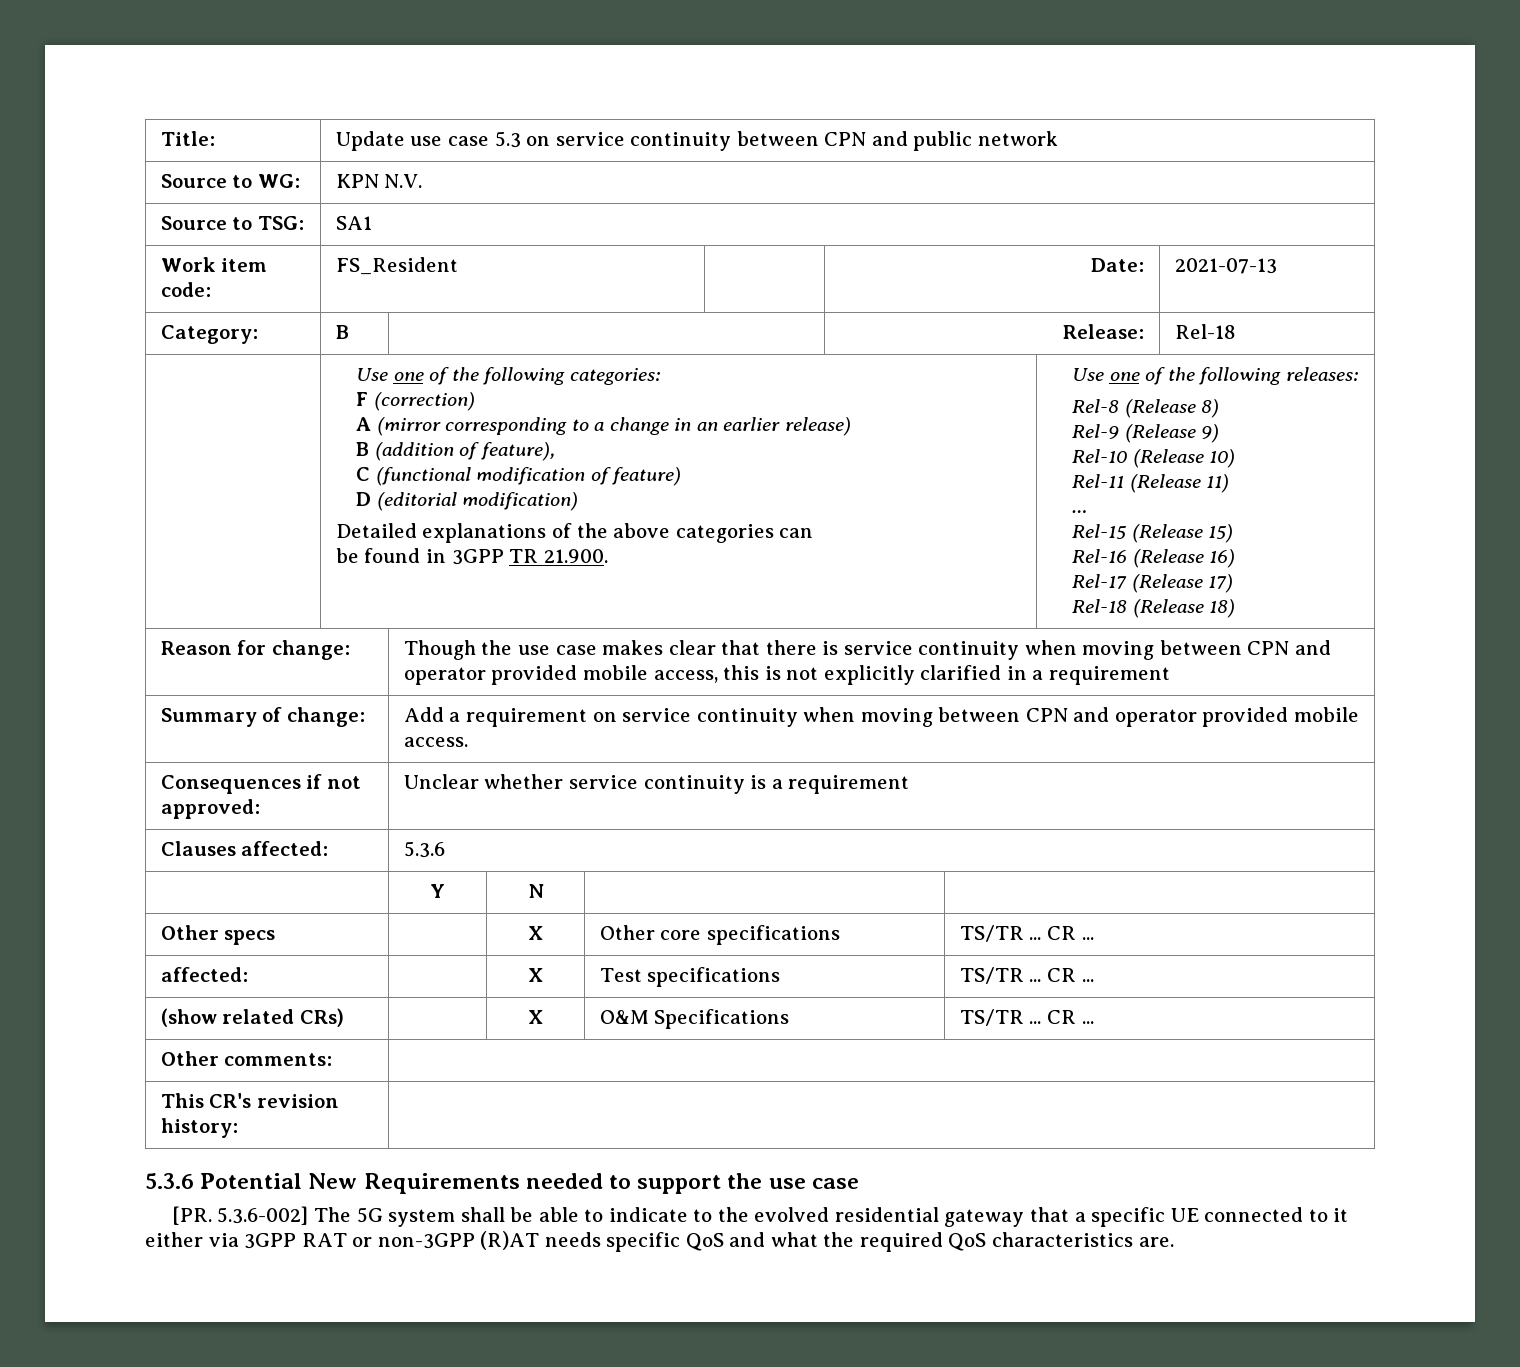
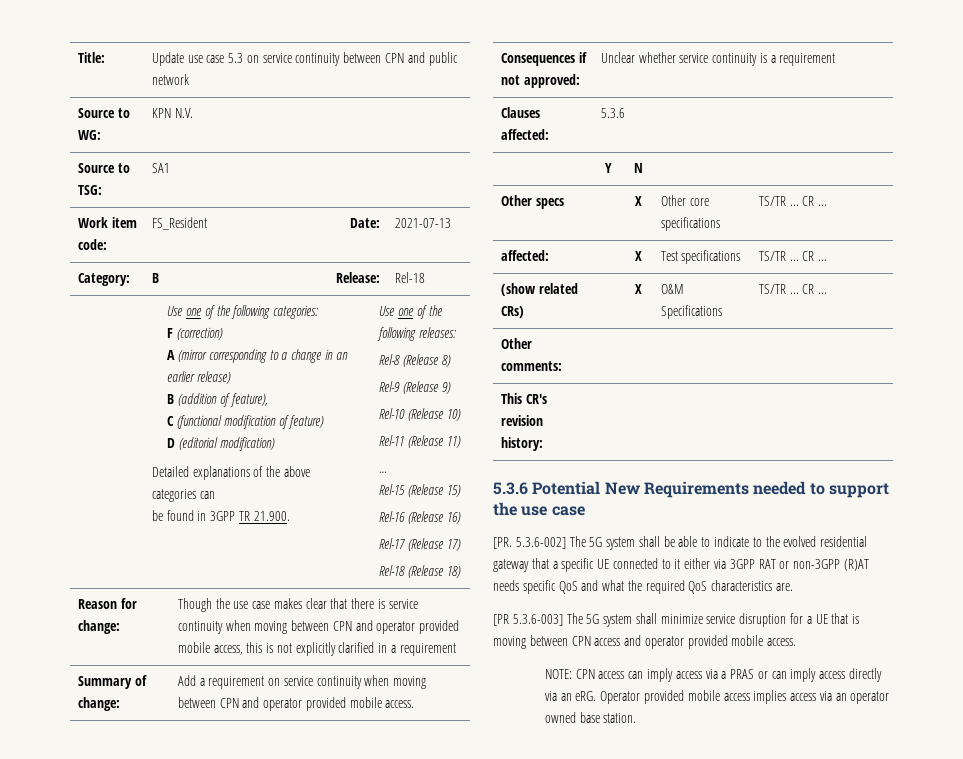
(1174, 1242) none -> [493,613,860,627] [493,635,797,649] [544,668,883,682] [544,690,890,704] [544,712,637,723] // [PR 5.3.6-003] The 5G system shall minimize service disruption for a UE that is moving between CPN access and operator provided mobile access. // NOTE: CPN access can imply access via a PRAS or can imply access directly via an eRG. Operator provided mobile access implies access via an operator owned base station.

